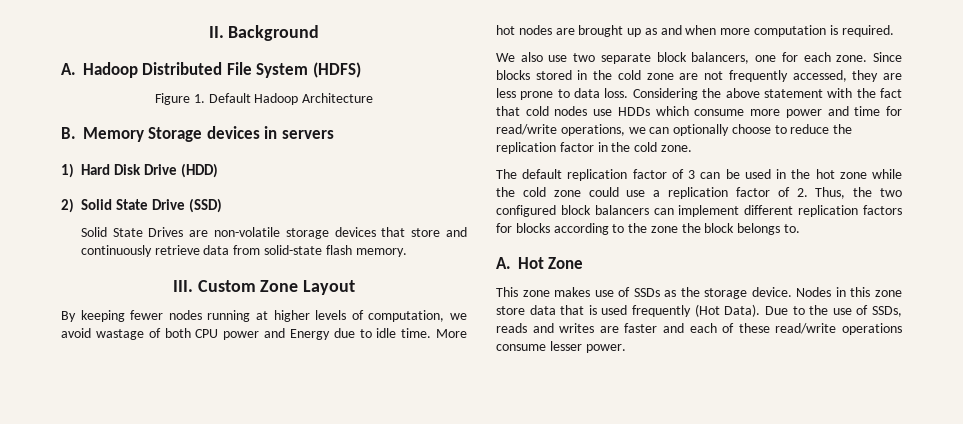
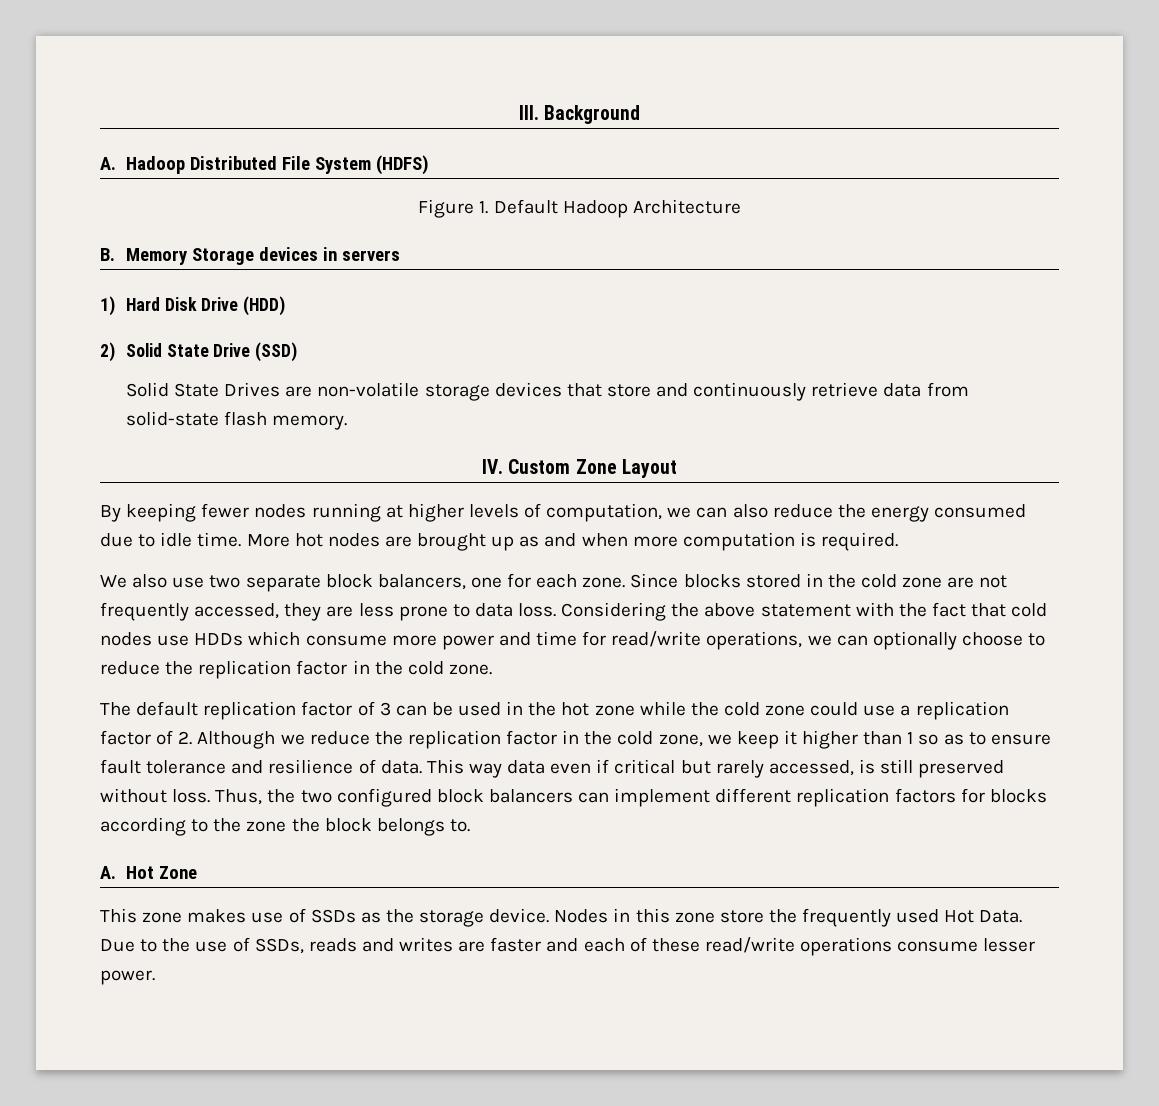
[208,26,224,38] II. -> [518,105,539,120] III.
[172,280,193,292] III. -> [482,459,504,474] IV.
[61,328,330,340] avoid wastage of both CPU power and Energy -> [696,504,1027,522] can also reduce the energy consumed
(808, 192) none -> [197,730,1051,749] [100,759,1005,778] [100,788,211,803] Although we reduce the replication factor in the cold zone, we keep it higher than 1 so as to ensure fault tolerance and resilience of data. This way data even if critical but rarely accessed, is still preserved without loss.
[529,304,761,317] data that is used frequently (Hot Data). -> [768,908,1023,927] the frequently used Hot Data.

